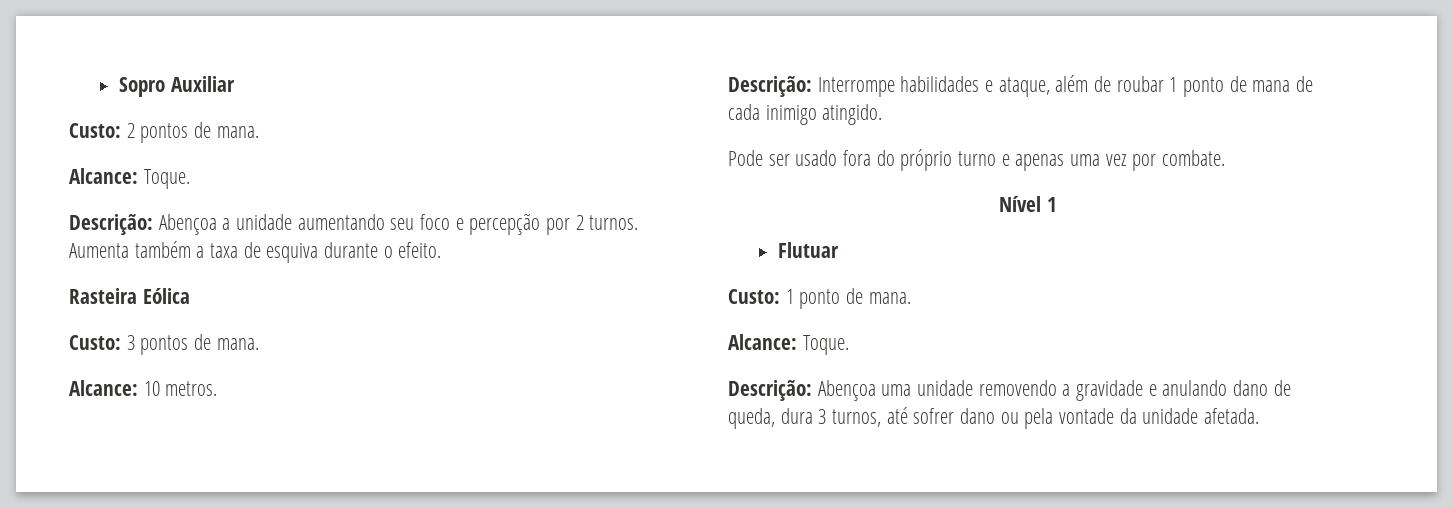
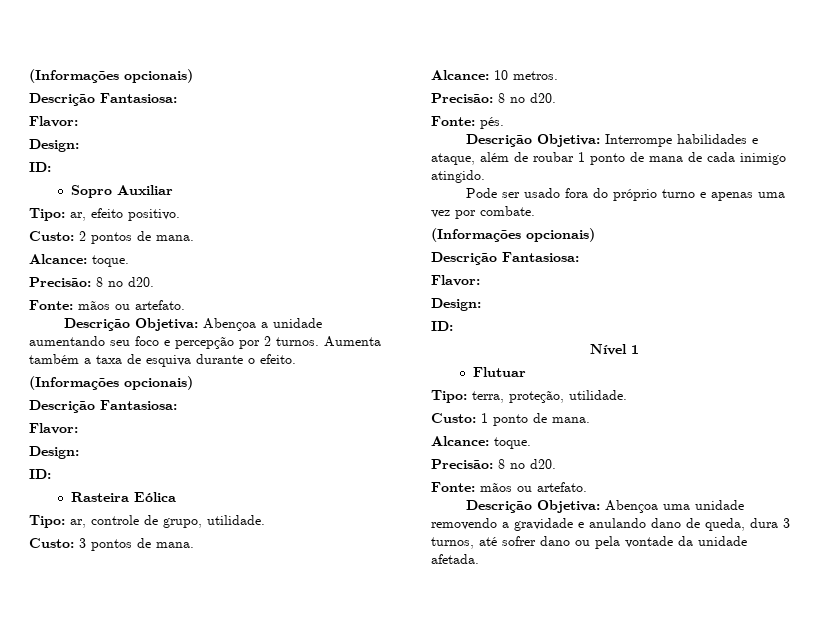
[119,76,236,97] Sopro Auxiliar -> [29,69,193,83] [29,93,177,106] [29,116,78,127] [29,139,79,152] [29,162,51,172] [70,185,173,198] [29,208,180,221] (Informações opcionais) // Descrição Fantasiosa: // Flavor: // Design: // ID: // Sopro Auxiliar // Tipo: ar, efeito positivo.
[143,169,190,189] [69,214,153,235] Toque. // Descrição: -> [92,255,129,267] [29,277,154,287] [29,300,185,310] [63,318,198,331] toque. // Precisão: 8 no d20. // Fonte: mãos ou artefato. // Descrição Objetiva:
[69,288,190,304] Rasteira Eólica -> [29,376,193,390] [29,400,177,413] [29,423,78,434] [29,446,79,459] [29,469,51,479] [70,492,176,502] [29,515,265,528] (Informações opcionais) // Descrição Fantasiosa: // Flavor: // Design: // ID: // Rasteira Eólica // Tipo: ar, controle de grupo, utilidade.
[728,76,812,97] Descrição: -> [431,93,556,103] [431,116,504,129] [465,134,600,147] Precisão: 8 no d20. // Fonte: pés. // Descrição Objetiva:
(1226, 158) none -> [431,228,595,242] [431,252,579,265] [431,275,480,286] [431,298,481,311] [431,321,453,331] // (Informações opcionais) // Descrição Fantasiosa: // Flavor: // Design: // ID:
(840, 250) none -> [431,390,627,403] // Tipo: terra, proteção, utilidade.
[802,335,849,355] [728,380,812,401] Toque. // Descrição: -> [494,437,531,449] [431,459,556,469] [431,482,587,492] [465,500,600,513] toque. // Precisão: 8 no d20. // Fonte: mãos ou artefato. // Descrição Objetiva:

